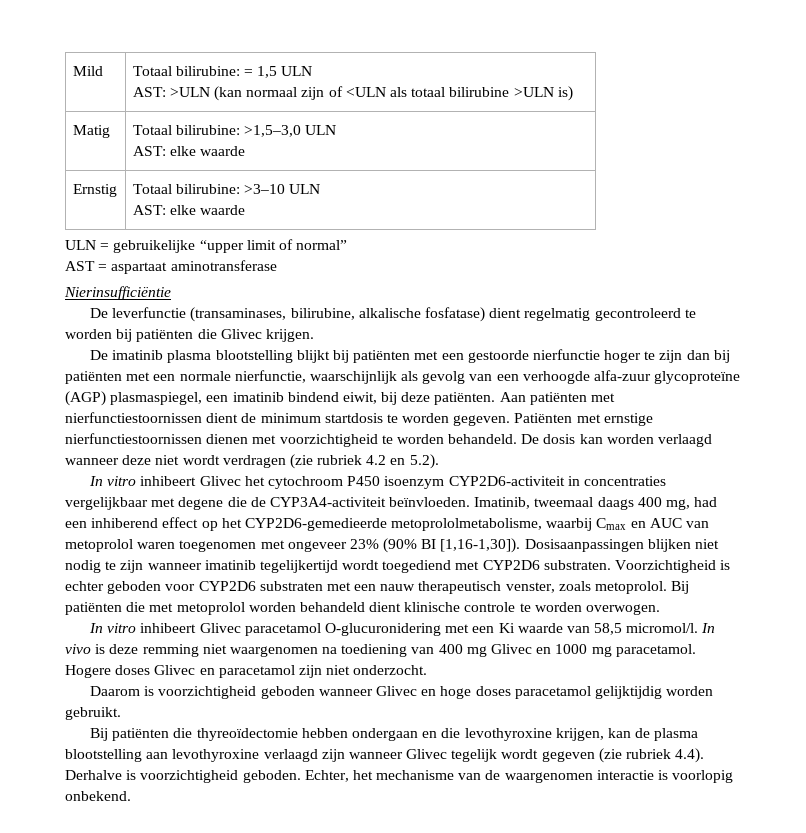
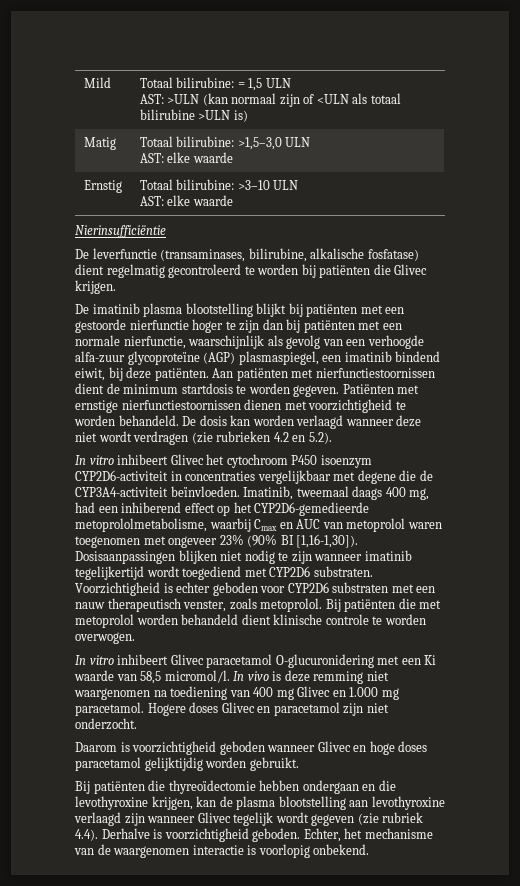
[65,239,348,253] [65,260,277,274] // ULN = gebruikelijke “upper limit of normal” // AST = aspartaat aminotransferase -> (233, 200) none
[317,455,363,465] rubriek -> [216,431,271,442] rubrieken
[555,644,588,654] 1000 -> [349,687,379,697] 1.000

